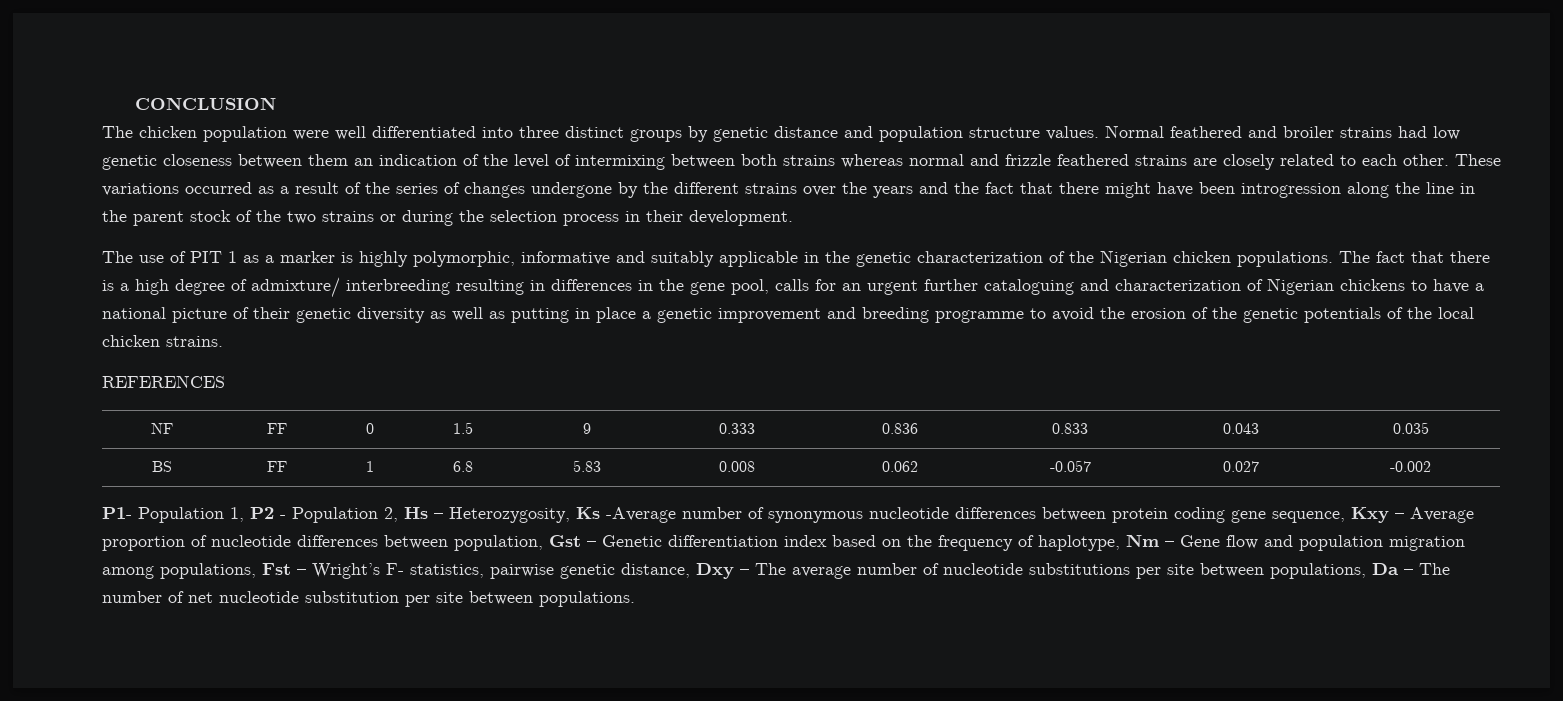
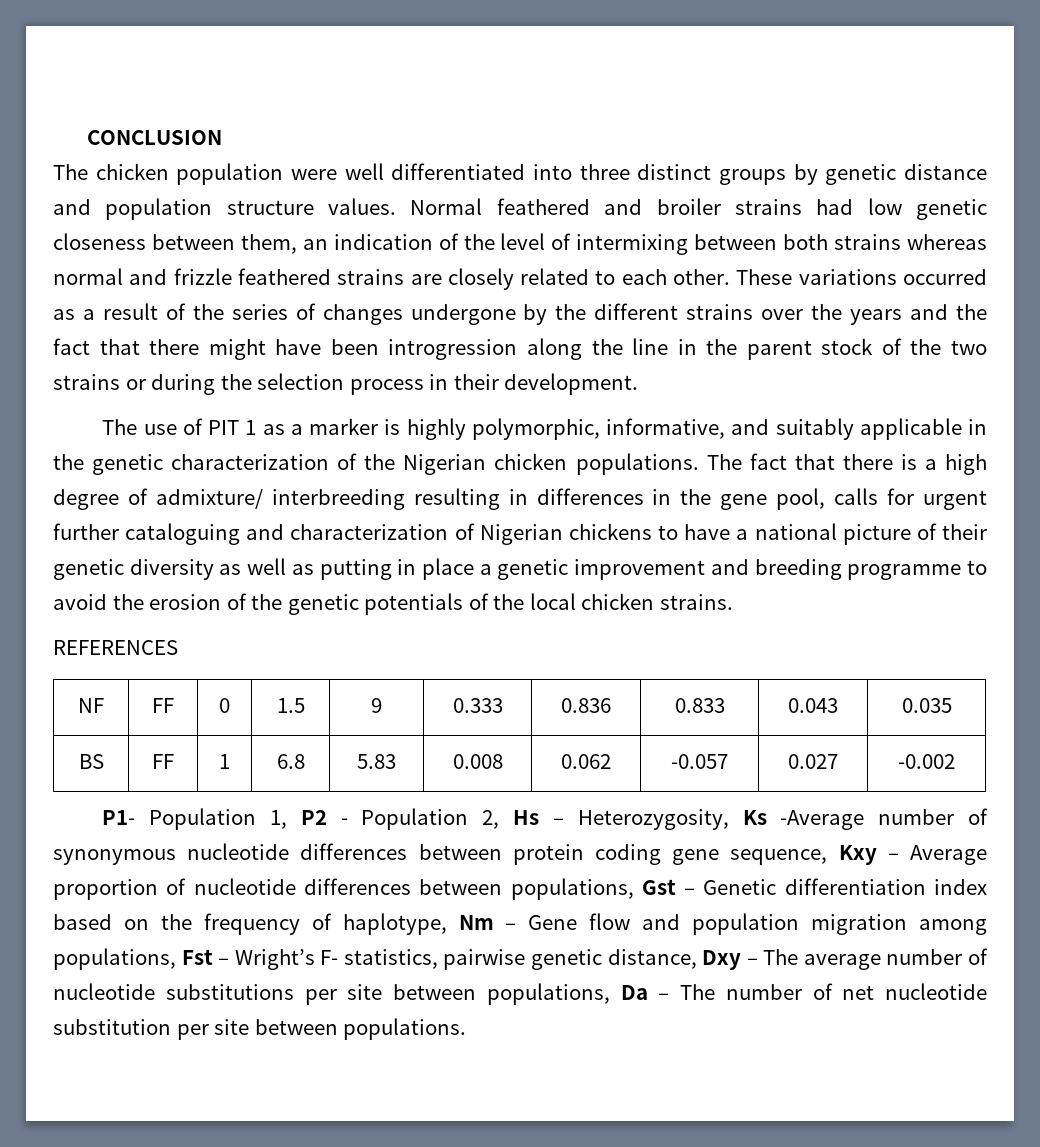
[308,154,348,166] them -> [240,234,297,254] them,
[521,251,610,265] informative -> [606,418,726,439] informative,
[842,283,861,291] an -> (915, 496) none
[454,535,543,551] population, -> [510,878,634,900] populations,

